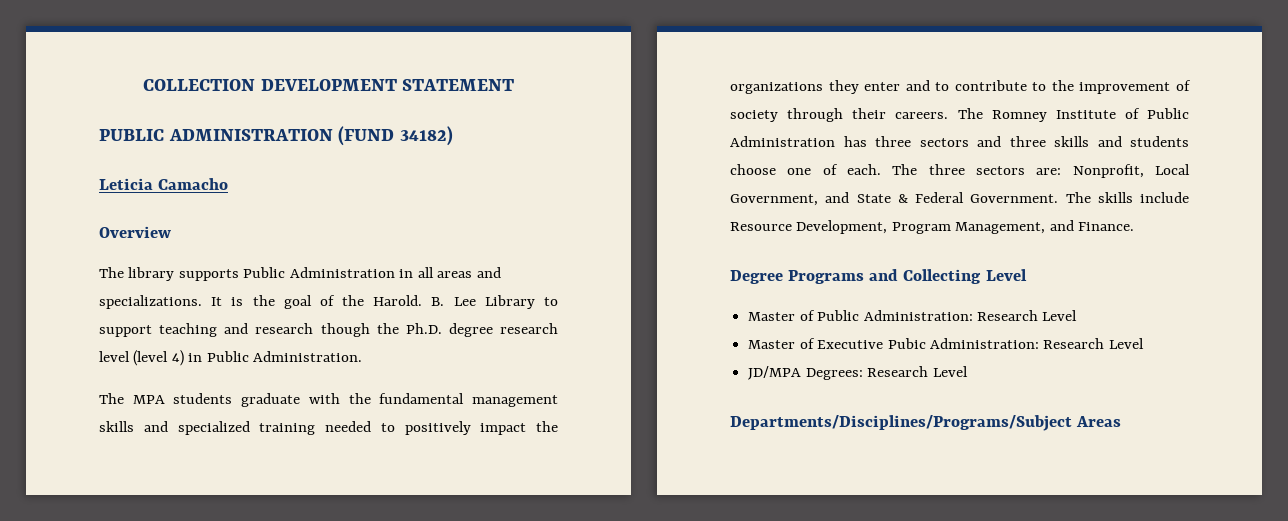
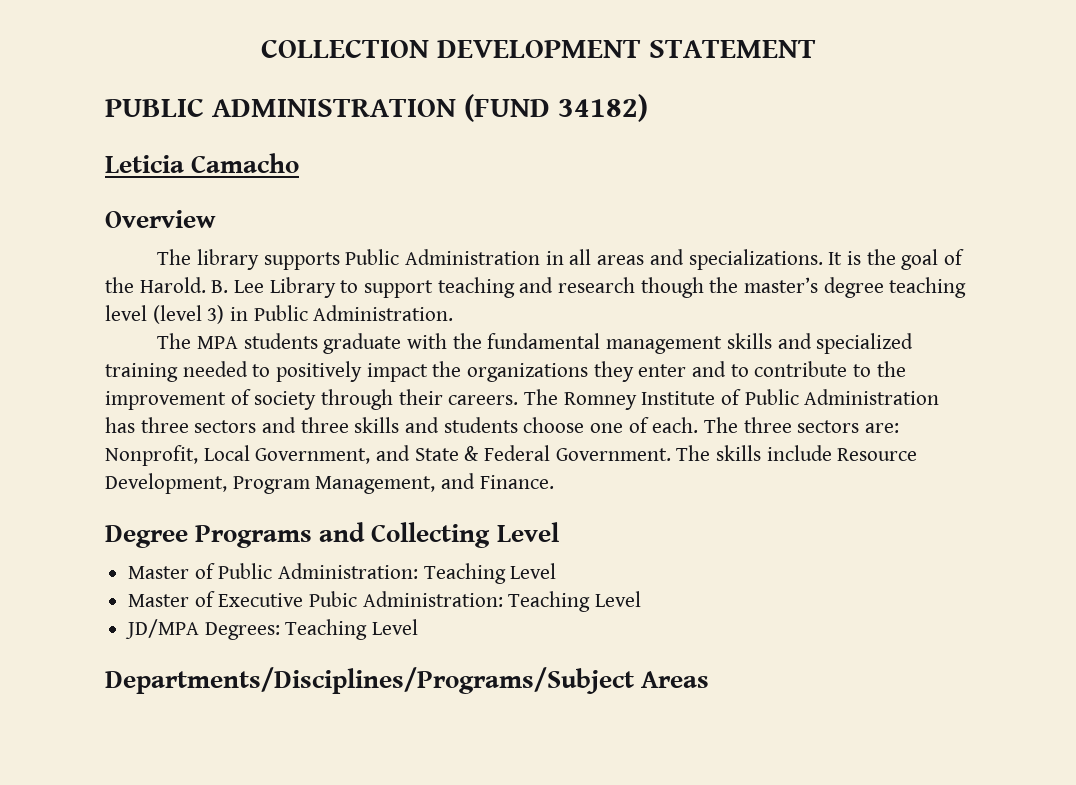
[405,323,558,337] Ph.D. degree research -> [744,277,967,298] master’s degree teaching
[171,350,184,366] 4) -> [207,305,225,324] 3)
[976,310,1038,321] Research -> [423,563,506,584] Teaching
[1043,338,1105,349] Research -> [508,591,591,612] Teaching
[867,366,929,377] Research -> [285,619,368,640] Teaching

